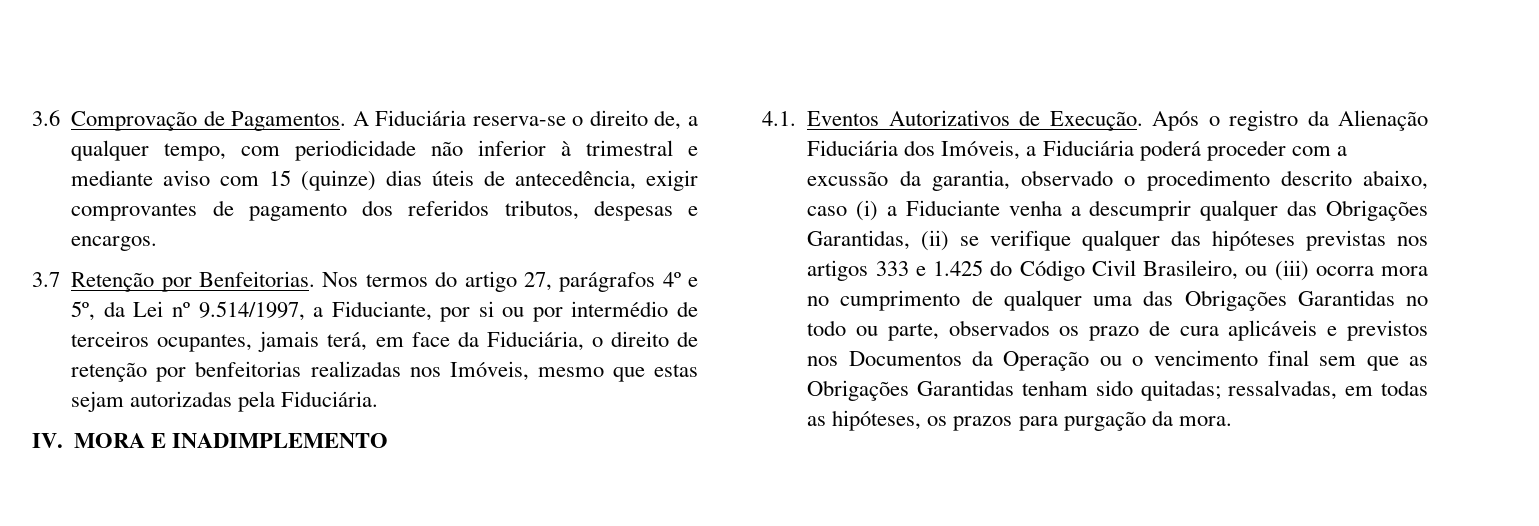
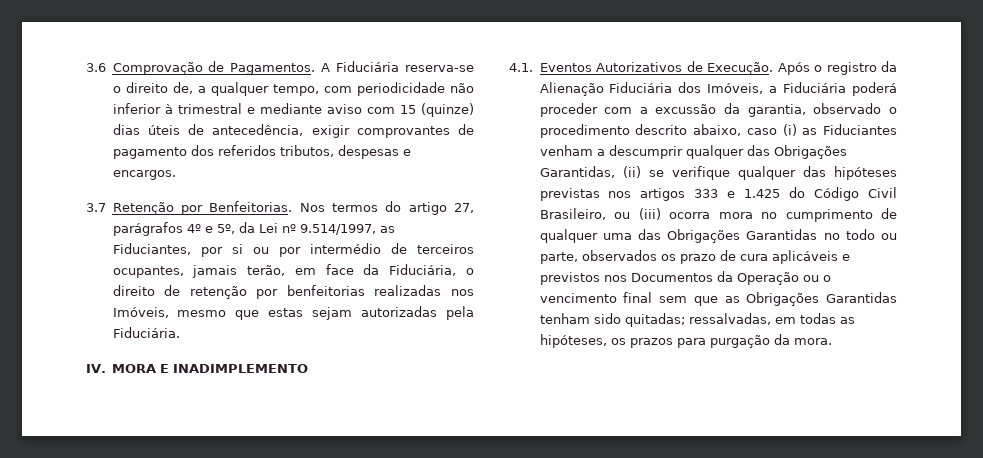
[313,301,432,321] a Fiduciante, -> [379,226,395,233] [112,243,191,255] as Fiduciantes,
[327,332,368,351] terá, -> [247,265,286,276] terão,
[886,200,1062,216] a Fiduciante venha -> [802,124,897,135] [539,145,593,156] as Fiduciantes venham

